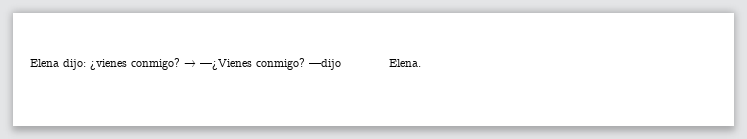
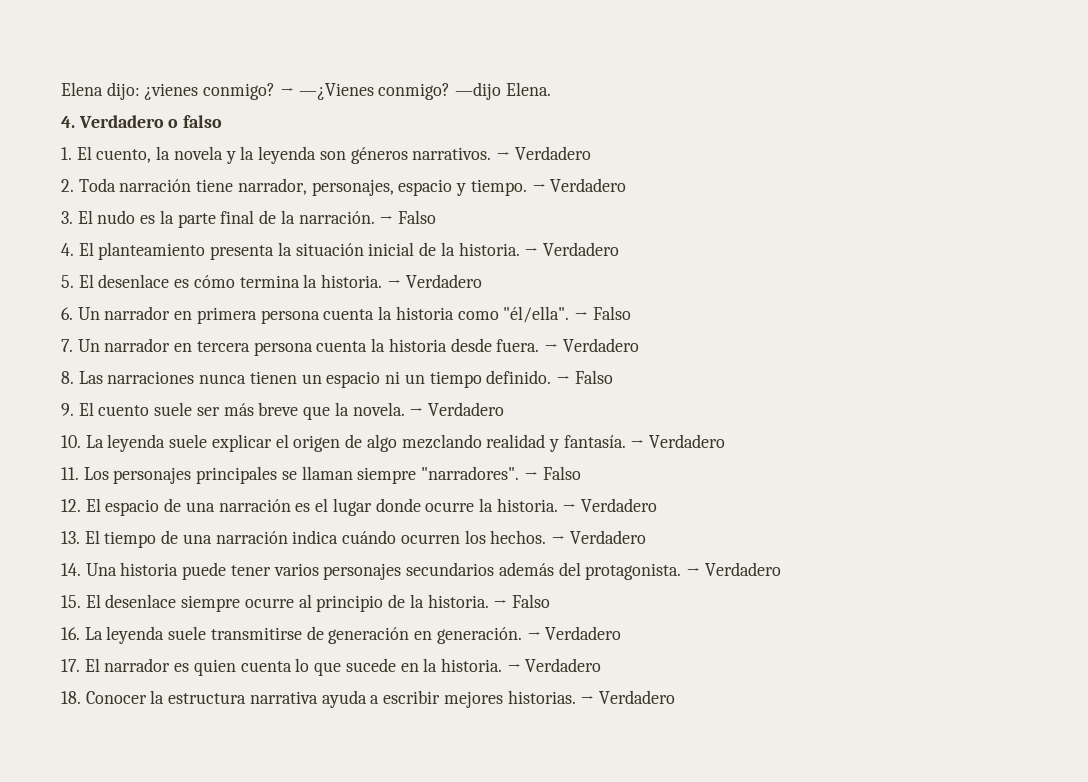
(421, 63) none -> [61,115,223,128] [61,146,591,164] [61,178,627,196] [61,210,436,228] [61,242,619,260] [61,274,482,288] [61,306,631,324] [61,338,639,356] [61,370,613,388] [61,402,504,420] [61,434,726,452] [61,466,581,484] [61,498,658,516] [61,530,646,548] [61,562,781,580] [61,594,550,612] [61,626,622,644] [61,658,602,676] [61,690,675,708] // 4. Verdadero o falso // 1. El cuento, la novela y la leyenda son géneros narrativos. → Verdadero // 2. Toda narración tiene narrador, personajes, espacio y tiempo. → Verdadero // 3. El nudo es la parte final de la narración. → Falso // 4. El planteamiento presenta la situación inicial de la historia. → Verdadero // 5. El desenlace es cómo termina la historia. → Verdadero // 6. Un narrador en primera persona cuenta la historia como "él/ella". → Falso // 7. Un narrador en tercera persona cuenta la historia desde fuera. → Verdadero // 8. Las narraciones nunca tienen un espacio ni un tiempo definido. → Falso // 9. El cuento suele ser más breve que la novela. → Verdadero // 10. La leyenda suele explicar el origen de algo mezclando realidad y fantasía. → Verdadero // 11. Los personajes principales se llaman siempre "narradores". → Falso // 12. El espacio de una narración es el lugar donde ocurre la historia. → Verdadero // 13. El tiempo de una narración indica cuándo ocurren los hechos. → Verdadero // 14. Una historia puede tener varios personajes secundarios además del protagonista. → Verdadero // 15. El desenlace siempre ocurre al principio de la historia. → Falso // 16. La leyenda suele transmitirse de generación en generación. → Verdadero // 17. El narrador es quien cuenta lo que sucede en la historia. → Verdadero // 18. Conocer la estructura narrativa ayuda a escribir mejores historias. → Verdadero

